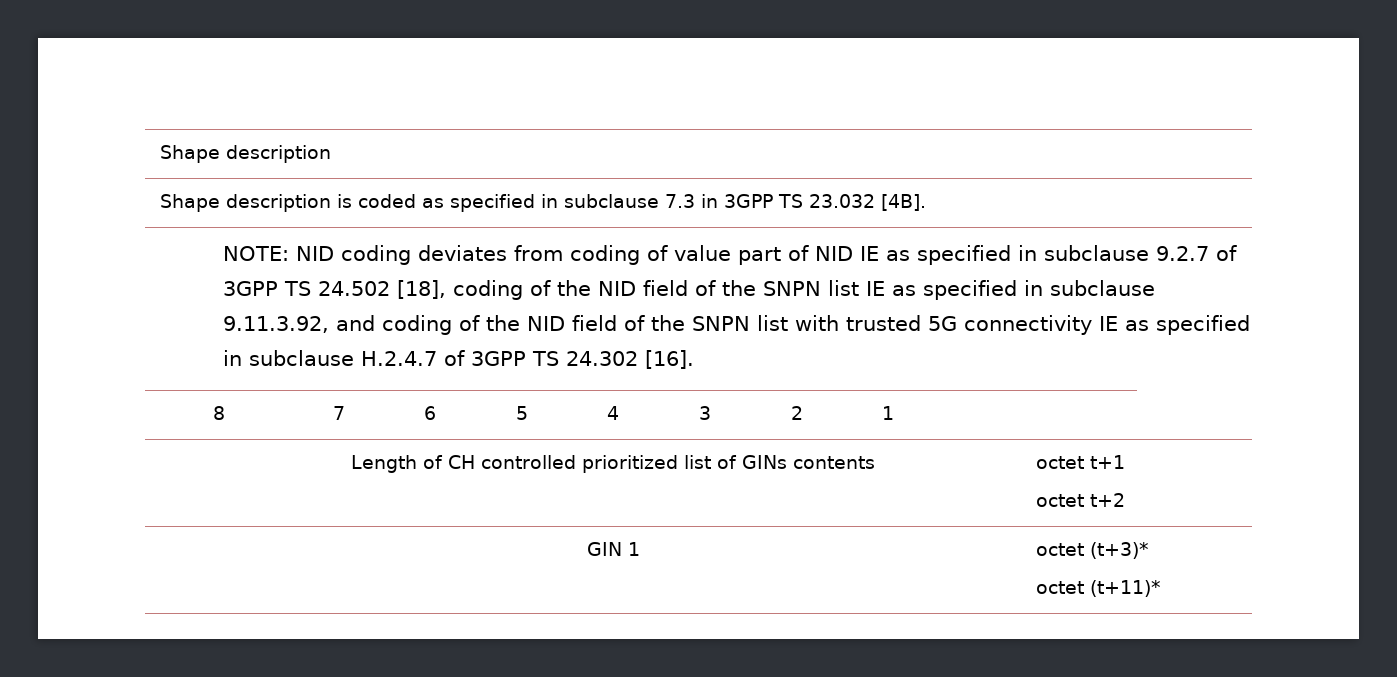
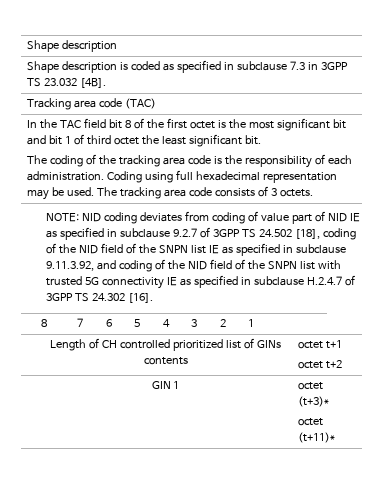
(927, 202) none -> [27,98,157,110] [27,118,346,131] [27,134,261,147] [27,154,352,168] [27,170,338,183] [27,186,313,200] // Tracking area code (TAC) // In the TAC field bit 8 of the first octet is the most significant bit and bit 1 of third octet the least significant bit. // The coding of the tracking area code is the responsibility of each administration. Coding using full hexadecimal representation may be used. The tracking area code consists of 3 octets.

